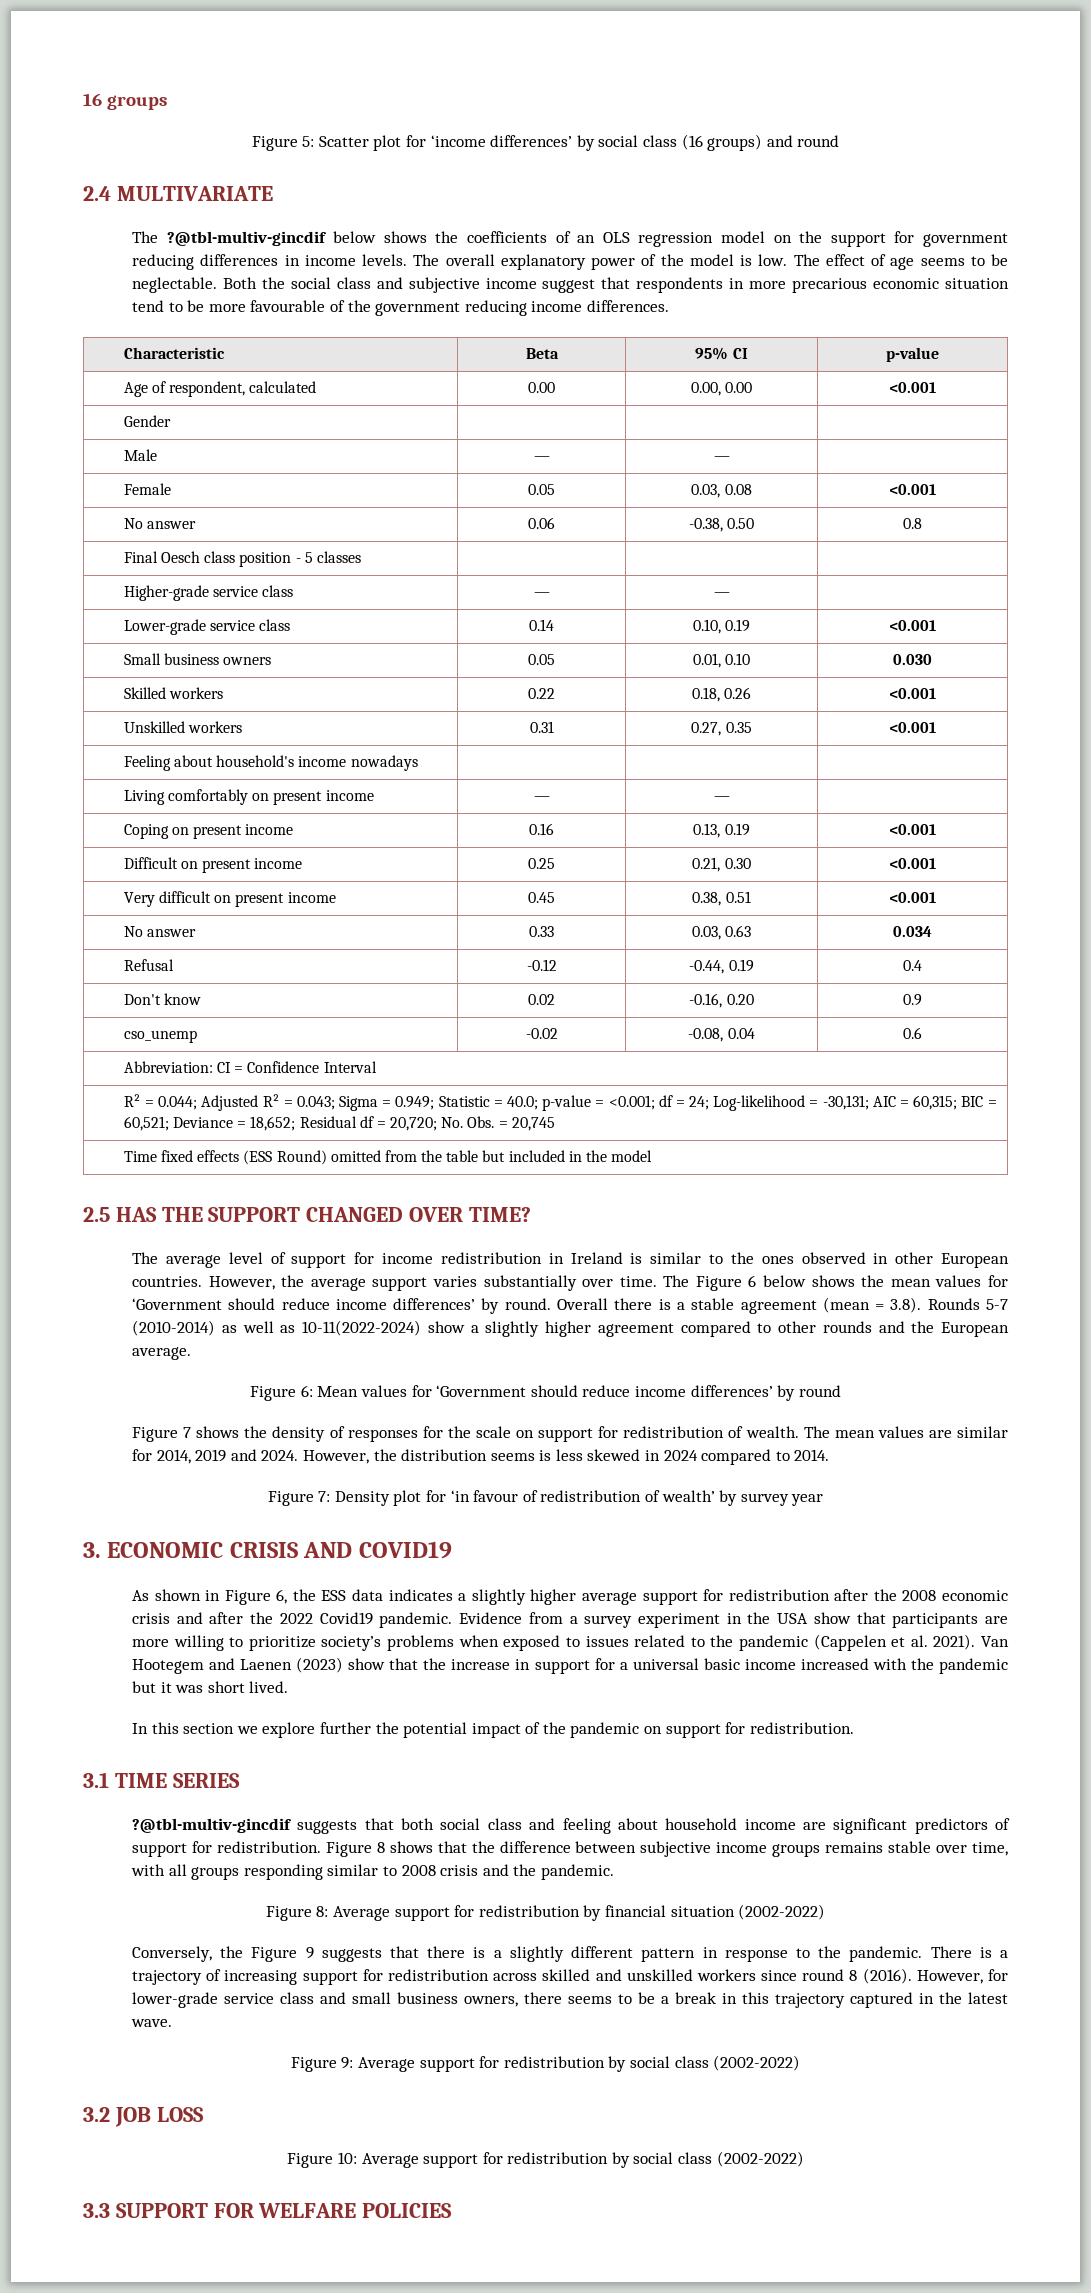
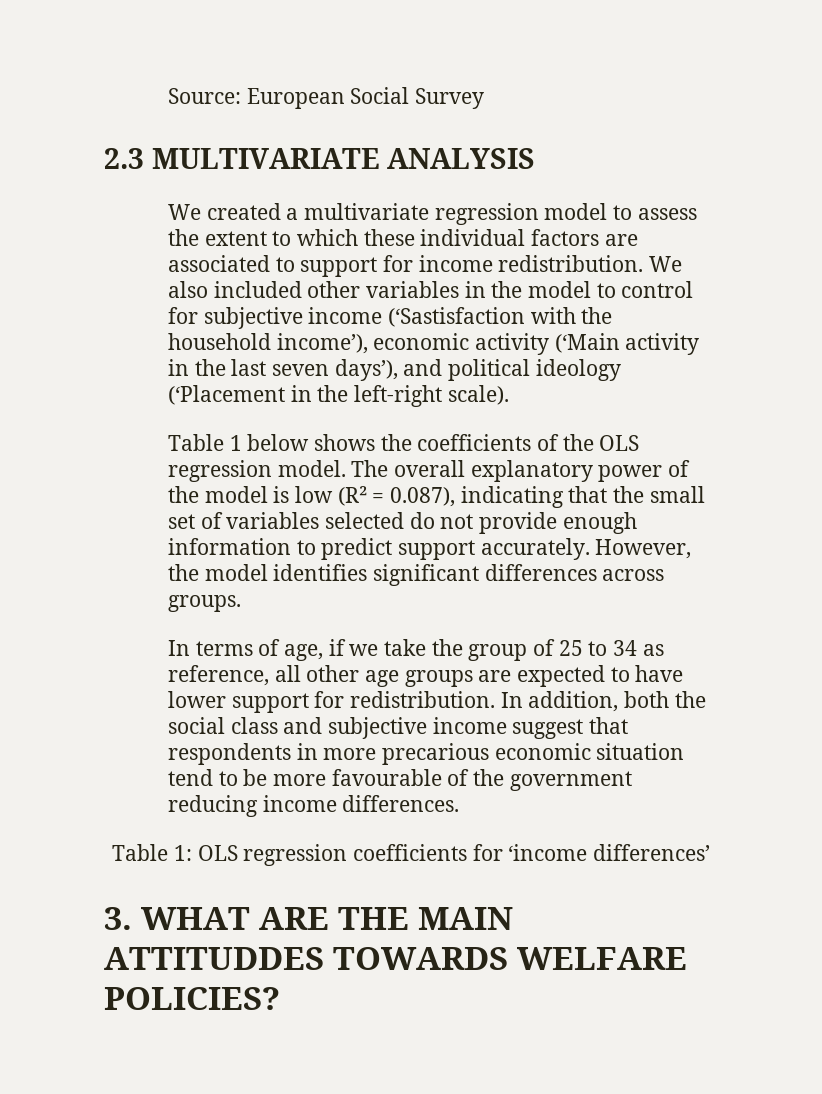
[83,93,168,110] [251,134,840,151] [83,186,273,201] [131,231,327,246] 16 groups // Figure 5: Scatter plot for ‘income differences’ by social class (16 groups) and round // 2.4 MULTIVARIATE // The ?@tbl-multiv-gincdif -> [167,87,484,109] [104,148,536,169] [167,203,697,225] [167,229,638,246] [167,255,682,277] [167,281,694,298] [167,307,613,329] [167,333,700,355] [167,359,621,381] [167,385,509,407] [167,434,242,451] Source: European Social Survey // 2.3 MULTIVARIATE ANALYSIS // We created a multivariate regression model to assess the extent to which these individual factors are associated to support for income redistribution. We also included other variables in the model to control for subjective income (‘Sastisfaction with the household income’), economic activity (‘Main activity in the last seven days’), and political ideology (‘Placement in the left-right scale). // Table 1
[577,231,1009,247] [131,254,407,270] an OLS regression model on the support for government reducing differences in income levels. -> [562,434,640,451] [167,460,346,482] the OLS regression model.
[758,254,1009,270] [131,277,257,293] low. The effect of age seems to be neglectable. Both -> [294,486,705,508] [167,512,637,534] [167,538,692,560] [167,564,665,586] [167,595,241,612] [167,639,664,661] [167,665,684,687] [167,691,669,713] low (R² = 0.087), indicating that the small set of variables selected do not provide enough information to predict support accurately. However, the model identifies significant differences across groups. // In terms of age, if we take the group of 25 to 34 as reference, all other age groups are expected to have lower support for redistribution. In addition, both
[123,347,225,359] [525,348,559,359] [695,347,748,360] [886,347,939,362] [123,381,317,397] [528,382,555,393] [690,382,753,396] [889,382,936,393] [123,415,171,427] [123,449,157,461] [533,456,550,461] [713,456,730,461] [123,483,171,495] [528,484,555,495] [691,484,752,498] [889,484,936,495] [123,518,196,529] [528,517,555,529] [688,518,755,532] [903,518,922,529] [123,551,361,567] [123,585,294,601] [533,592,550,597] [713,592,730,597] [123,619,291,635] [529,619,554,631] [692,619,751,634] [889,620,936,631] [123,653,272,665] [528,654,555,665] [692,653,751,668] [893,654,932,665] [123,687,223,699] [528,688,555,699] [691,687,752,702] [889,688,936,699] [123,721,242,733] [529,721,554,733] [691,722,752,736] [889,722,936,733] [123,755,418,771] [123,789,374,805] [533,796,550,801] [713,796,730,801] [123,824,294,839] [529,823,554,835] [693,823,750,838] [889,824,936,835] [123,857,303,873] [528,858,555,869] [692,857,751,872] [889,858,936,869] [123,891,336,907] [528,892,555,903] [692,891,751,906] [889,892,936,903] [123,926,196,937] [529,926,554,937] [691,925,752,940] [893,926,932,937] [123,959,174,971] [526,959,557,971] [689,959,754,974] [903,960,922,971] [123,993,201,1005] [528,994,555,1005] [689,993,754,1008] [903,994,922,1006] [123,1030,197,1043] [525,1028,558,1039] [688,1028,755,1042] [903,1027,922,1039] [123,1061,377,1073] [123,1094,997,1111] [123,1116,555,1131] [123,1150,653,1165] [83,1207,531,1222] [131,1252,1010,1268] [131,1275,1008,1291] [131,1297,1009,1314] [131,1320,1010,1337] [131,1347,191,1360] [250,1385,841,1401] [131,1426,1009,1442] [131,1449,830,1465] [267,1490,824,1506] [83,1541,452,1559] [131,1589,1008,1605] [131,1612,1008,1628] [131,1634,1009,1651] [131,1657,1009,1674] [131,1681,289,1693] [131,1722,854,1738] [83,1772,240,1788] [131,1818,1011,1834] [131,1841,1009,1857] [130,1864,614,1880] [265,1904,826,1921] [131,1946,1009,1962] [131,1968,1009,1985] [131,1992,1009,2008] [130,2019,172,2027] [290,2055,801,2072] [83,2107,204,2127] [287,2151,804,2168] [83,2203,453,2218] // Characteristic | Beta | 95% CI | p-value // Age of respondent, calculated | 0.00 | 0.00, 0.00 | <0.001 // Gender | | | // Male | — | — | // Female | 0.05 | 0.03, 0.08 | <0.001 // No answer | 0.06 | -0.38, 0.50 | 0.8 // Final Oesch class position - 5 classes | | | // Higher-grade service class | — | — | // Lower-grade service class | 0.14 | 0.10, 0.19 | <0.001 // Small business owners | 0.05 | 0.01, 0.10 | 0.030 // Skilled workers | 0.22 | 0.18, 0.26 | <0.001 // Unskilled workers | 0.31 | 0.27, 0.35 | <0.001 // Feeling about household's income nowadays | | | // Living comfortably on present income | — | — | // Coping on present income | 0.16 | 0.13, 0.19 | <0.001 // Difficult on present income | 0.25 | 0.21, 0.30 | <0.001 // Very difficult on present income | 0.45 | 0.38, 0.51 | <0.001 // No answer | 0.33 | 0.03, 0.63 | 0.034 // Refusal | -0.12 | -0.44, 0.19 | 0.4 // Don't know | 0.02 | -0.16, 0.20 | 0.9 // cso_unemp | -0.02 | -0.08, 0.04 | 0.6 // Abbreviation: CI = Confidence Interval // R² = 0.044; Adjusted R² = 0.043; Sigma = 0.949; Statistic = 40.0; p-value = <0.001; df = 24; Log-likelihood = -30,131; AIC = 60,315; BIC = 60,521; Deviance = 18,652; Residual df = 20,720; No. Obs. = 20,745 // Time fixed effects (ESS Round) omitted from the table but included in the model // 2.5 HAS THE SUPPORT CHANGED OVER TIME? // The average level of support for income redistribution in Ireland is similar to the ones observed in other European countries. However, the average support varies substantially over time. The Figure 6 below shows the mean values for ‘Government should reduce income differences’ by round. Overall there is a stable agreement (mean = 3.8). Rounds 5-7 (2010-2014) as well as 10-11(2022-2024) show a slightly higher agreement compared to other rounds and the European average. // Figure 6: Mean values for ‘Government should reduce income differences’ by round // Figure 7 shows the density of responses for the scale on support for redistribution of wealth. The mean values are similar for 2014, 2019 and 2024. However, the distribution seems is less skewed in 2024 compared to 2014. // Figure 7: Density plot for ‘in favour of redistribution of wealth’ by survey year // 3. ECONOMIC CRISIS AND COVID19 // As shown in Figure 6, the ESS data indicates a slightly higher average support for redistribution after the 2008 economic crisis and after the 2022 Covid19 pandemic. Evidence from a survey experiment in the USA show that participants are more willing to prioritize society’s problems when exposed to issues related to the pandemic (Cappelen et al. 2021). Van Hootegem and Laenen (2023) show that the increase in support for a universal basic income increased with the pandemic but it was short lived. // In this section we explore further the potential impact of the pandemic on support for redistribution. // 3.1 TIME SERIES // ?@tbl-multiv-gincdif suggests that both social class and feeling about household income are significant predictors of support for redistribution. Figure 8 shows that the difference between subjective income groups remains stable over time, with all groups responding similar to 2008 crisis and the pandemic. // Figure 8: Average support for redistribution by financial situation (2002-2022) // Conversely, the Figure 9 suggests that there is a slightly different pattern in response to the pandemic. There is a trajectory of increasing support for redistribution across skilled and unskilled workers since round 8 (2016). However, for lower-grade service class and small business owners, there seems to be a break in this trajectory captured in the latest wave. // Figure 9: Average support for redistribution by social class (2002-2022) // 3.2 JOB LOSS // Figure 10: Average support for redistribution by social class (2002-2022) // 3.3 SUPPORT FOR WELFARE POLICIES -> [112,844,710,866] [104,907,513,930] [104,947,687,970] [104,987,280,1010] // Table 1: OLS regression coefficients for ‘income differences’ // 3. WHAT ARE THE MAIN ATTITUDDES TOWARDS WELFARE POLICIES?

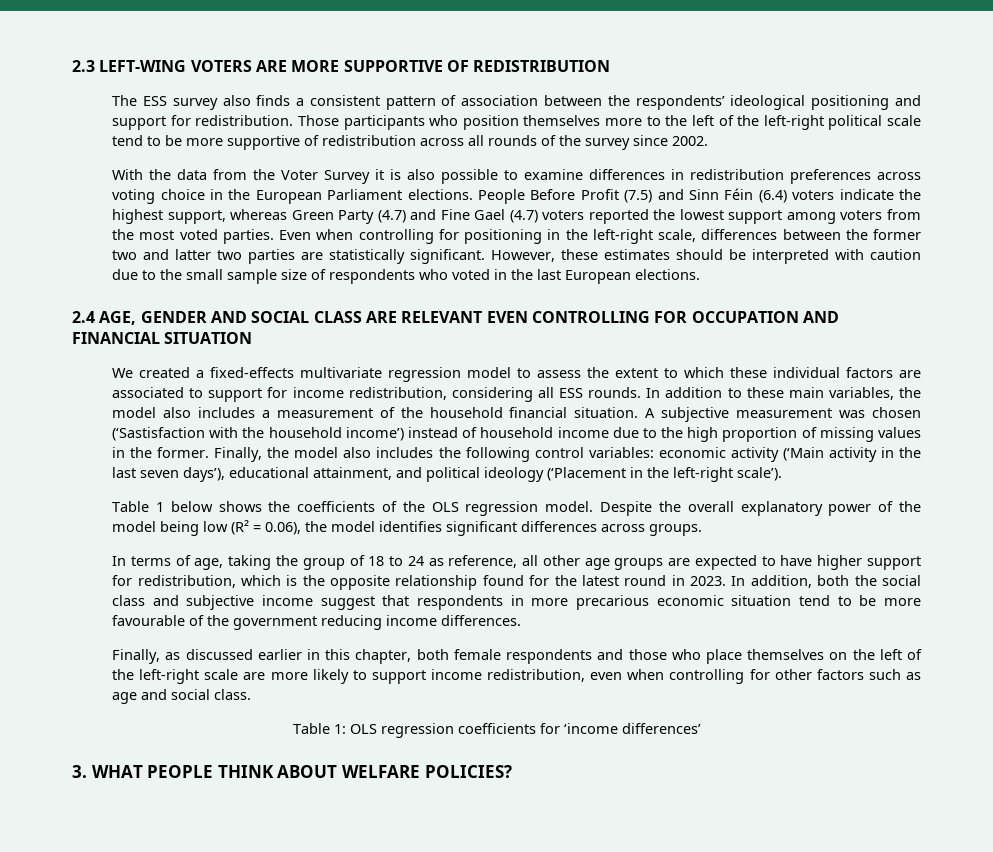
[167,87,484,109] [104,148,536,169] Source: European Social Survey // 2.3 MULTIVARIATE ANALYSIS -> [72,60,611,72] [112,95,921,110] [112,115,922,130] [112,135,709,150] [112,169,921,184] [112,188,921,204] [112,209,921,224] [112,229,922,244] [112,249,921,264] [112,269,701,284] [72,311,839,325] [72,332,253,344] 2.3 LEFT-WING VOTERS ARE MORE SUPPORTIVE OF REDISTRIBUTION // The ESS survey also finds a consistent pattern of association between the respondents’ ideological positioning and support for redistribution. Those participants who position themselves more to the left of the left-right political scale tend to be more supportive of redistribution across all rounds of the survey since 2002. // With the data from the Voter Survey it is also possible to examine differences in redistribution preferences across voting choice in the European Parliament elections. People Before Profit (7.5) and Sinn Féin (6.4) voters indicate the highest support, whereas Green Party (4.7) and Fine Gael (4.7) voters reported the lowest support among voters from the most voted parties. Even when controlling for positioning in the left-right scale, differences between the former two and latter two parties are statistically significant. However, these estimates should be interpreted with caution due to the small sample size of respondents who voted in the last European elections. // 2.4 AGE, GENDER AND SOCIAL CLASS ARE RELEVANT EVEN CONTROLLING FOR OCCUPATION AND FINANCIAL SITUATION
(299, 214) none -> [210,367,295,378] fixed-effects
[498,255,682,272] [167,281,694,298] [167,307,613,329] [167,333,368,354] redistribution. We also included other variables in the model to control for subjective income (‘Sastisfaction with the household income’), -> [348,387,922,402] [112,407,922,422] [112,427,922,442] [112,447,654,462] redistribution, considering all ESS rounds. In addition to these main variables, the model also includes a measurement of the household financial situation. A subjective measurement was chosen (‘Sastisfaction with the household income’) instead of household income due to the high proportion of missing values in the former. Finally, the model also includes the following control variables:
(398, 370) none -> [229,467,393,480] educational attainment,
[447,385,509,405] scale). -> [737,467,783,481] scale’).
[351,460,389,477] The -> [600,501,681,516] Despite the
[273,486,290,503] is -> [160,521,200,536] being
[389,486,705,508] [167,512,637,534] [167,538,692,560] 0.087), indicating that the small set of variables selected do not provide enough information to predict support accurately. However, -> [265,522,302,535] 0.06),
[328,639,637,661] if we take the group of 25 to 34 -> [228,555,424,570] taking the group of 18 to 24
[167,691,495,713] lower support for redistribution. -> [817,555,921,570] [112,575,727,590] higher support for redistribution, which is the opposite relationship found for the latest round in 2023.
(460, 803) none -> [112,649,923,664] [112,669,922,684] [112,689,252,704] // Finally, as discussed earlier in this chapter, both female respondents and those who place themselves on the left of the left-right scale are more likely to support income redistribution, even when controlling for other factors such as age and social class.
[259,907,513,930] [104,947,508,970] ARE THE MAIN ATTITUDDES TOWARDS -> [147,765,338,778] PEOPLE THINK ABOUT

